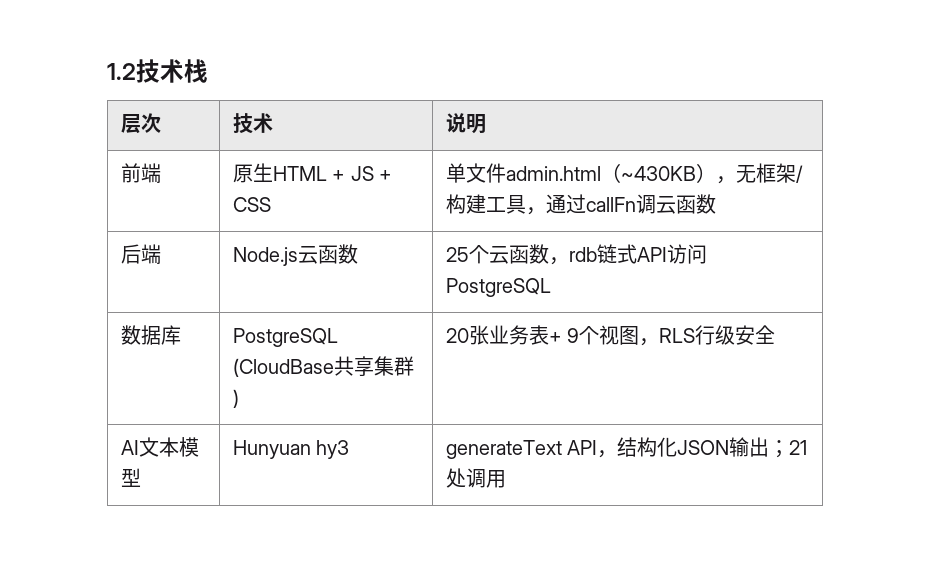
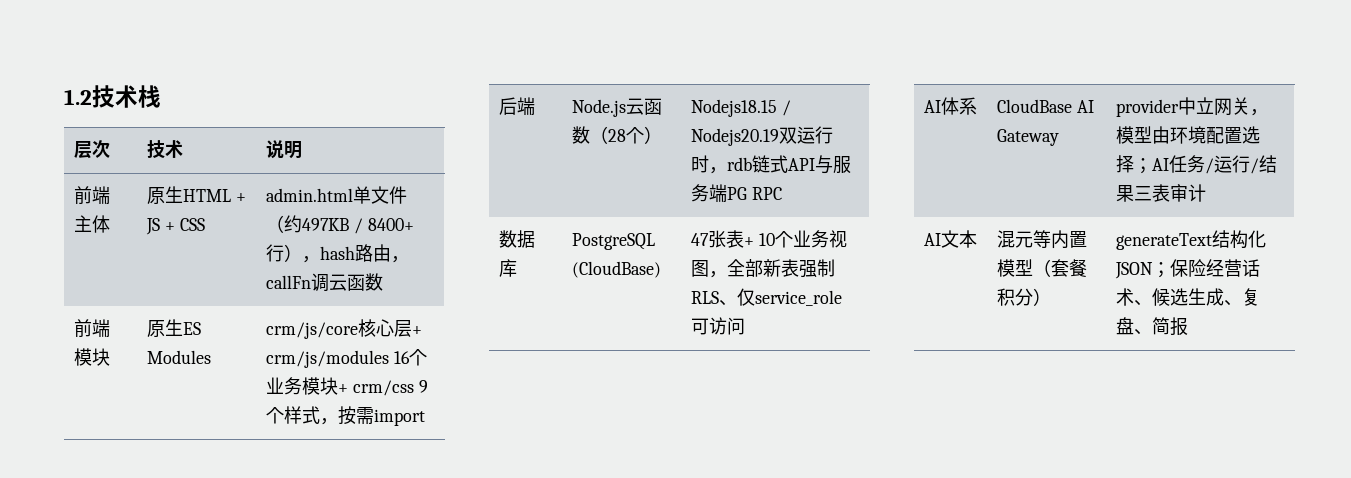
(162, 173) none -> [74,215,111,233] 主体
[446,163,804,184] [446,194,717,215] [121,244,162,264] [233,244,359,266] [446,244,708,265] [446,278,552,297] [121,325,182,345] [233,328,339,347] [233,356,415,377] [233,389,240,408] [446,325,776,346] 单文件admin.html（~430KB），无框架/构建工具，通过callFn调云函数 // 后端 | Node.js云函数 | 25个云函数，rdb链式API访问PostgreSQL // 数据库 | PostgreSQL (CloudBase共享集群) | 20张业务表+ 9个视图，RLS行级安全 -> [266,186,408,204] [266,215,415,234] [266,244,410,263] [266,273,384,292] [74,319,111,337] [74,348,111,366] [147,319,202,337] [147,350,212,364] [266,319,423,339] [266,349,428,368] [266,377,429,396] [266,406,426,426] [499,97,536,115] [572,98,663,117] [572,126,663,144] [691,99,792,117] [691,126,834,146] [691,155,852,174] [691,184,783,202] [499,230,536,248] [499,259,518,277] [572,233,656,250] [572,261,662,278] [691,230,848,248] [691,259,836,278] [691,288,843,306] [691,317,746,335] [924,97,978,115] [997,99,1095,113] [997,129,1060,146] [1116,97,1269,117] [1116,126,1261,144] [1116,155,1278,174] [1116,184,1207,202] admin.html单文件（约497KB / 8400+行），hash路由，callFn调云函数 // 前端模块 | 原生ES Modules | crm/js/core核心层+ crm/js/modules 16个业务模块+ crm/css 9个样式，按需import // 后端 | Node.js云函数（28个） | Nodejs18.15 / Nodejs20.19双运行时，rdb链式API与服务端PG RPC // 数据库 | PostgreSQL (CloudBase) | 47张表+ 10个业务视图，全部新表强制RLS、仅service_role可访问 // AI体系 | CloudBase AI Gateway | provider中立网关，模型由环境配置选择；AI任务/运行/结果三表审计
[179,437,200,457] [121,468,142,487] [233,440,350,459] 模型 | Hunyuan hy3 -> [997,230,1088,249] [997,259,1088,277] [997,288,1052,306] | 混元等内置模型（套餐积分）
[567,440,618,458] API， -> (1213, 241) none
[729,437,808,458] [446,468,507,488] 输出；21处调用 -> [1152,259,1261,278] [1116,288,1261,306] [1116,317,1189,336] ；保险经营话术、候选生成、复盘、简报

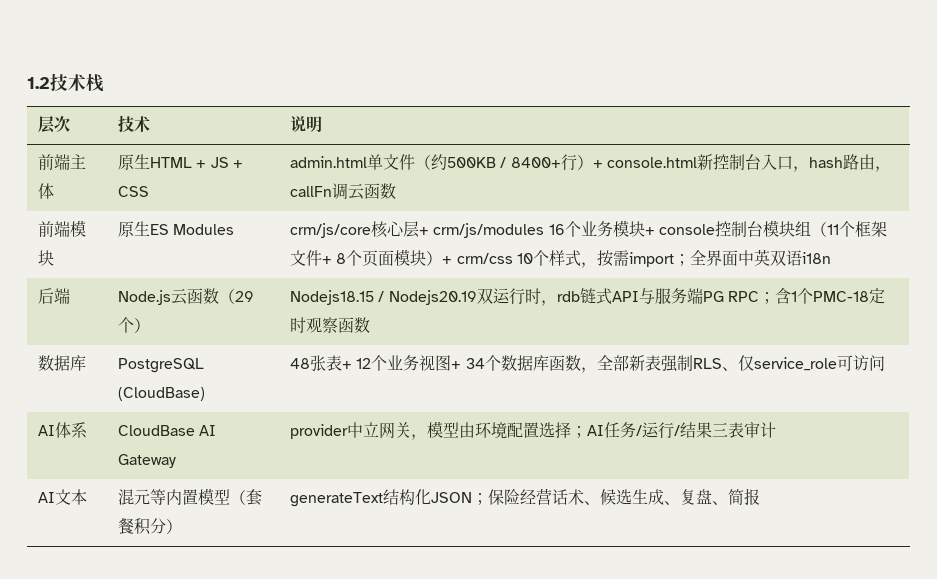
[302,218,350,231] 497KB -> [447,157,497,168] 500KB
(303, 253) none -> [592,154,794,170] + console.html新控制台入口
[353,380,429,396] crm/css 9 -> [659,220,888,237] [290,249,534,267] console控制台模块组（11个框架文件+ 8个页面模块）+ crm/css 10
(426, 417) none -> [674,249,832,266] ；全界面中英双语i18n
[608,129,627,142] 28 -> [235,291,255,302] 29
(783, 193) none -> [759,288,886,304] [290,317,371,334] ；含1个PMC-18定时观察函数
[691,233,710,246] 47 -> [290,358,311,369] 48
[759,233,776,246] 10 -> [356,358,372,369] 12
(710, 268) none -> [451,355,581,371] + 34个数据库函数

